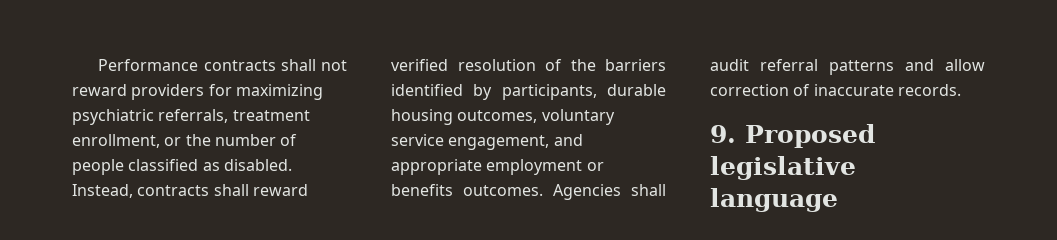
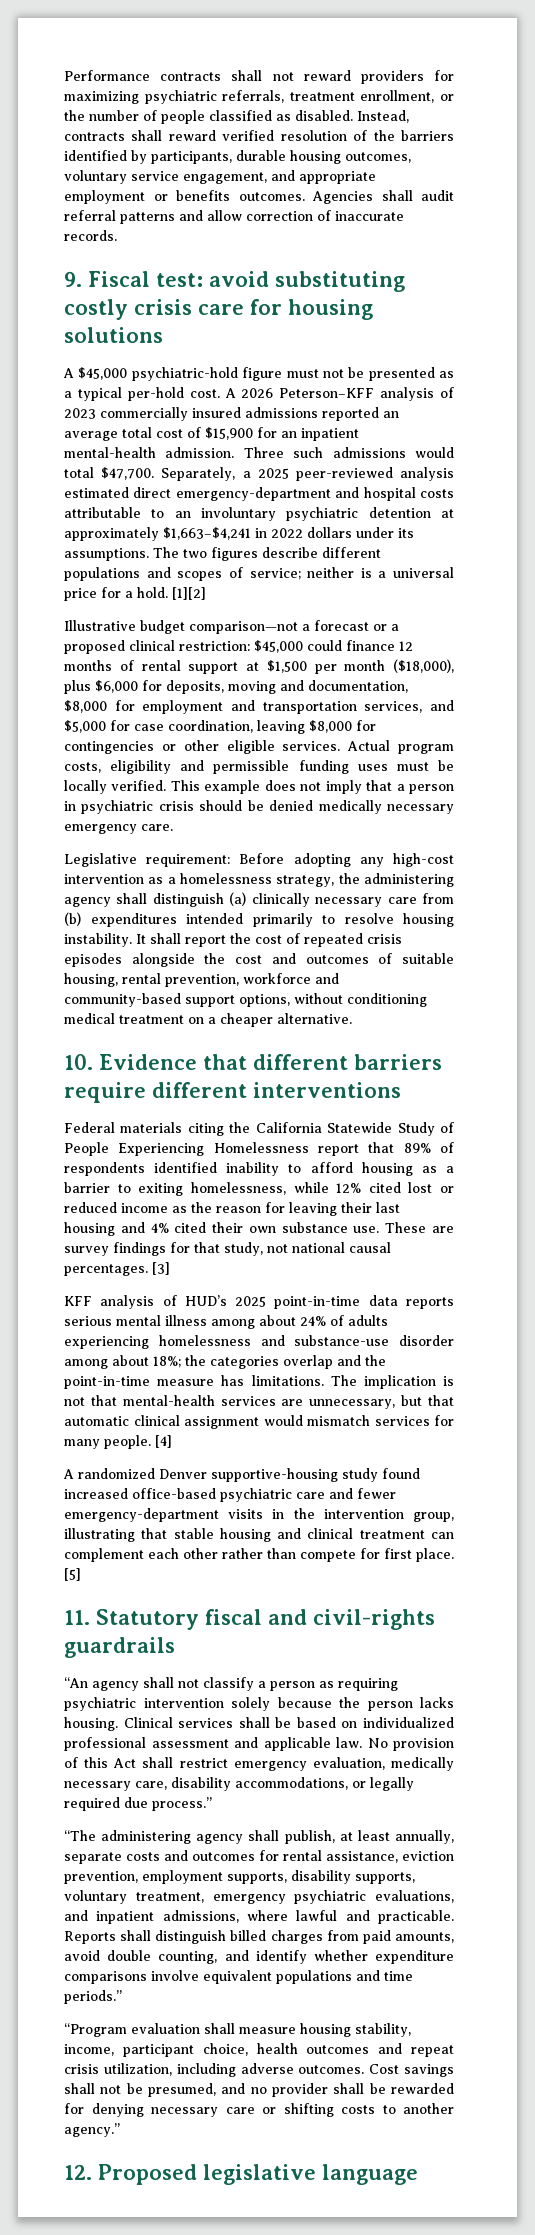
(736, 134) none -> [88,271,405,292] [64,299,373,320] [64,327,163,343] [63,367,454,381] [64,387,454,401] [64,407,399,421] [64,427,359,441] [64,447,454,458] [64,467,454,481] [64,487,454,501] [64,507,454,521] [64,527,414,541] [64,547,381,561] [64,567,454,581] [64,587,206,601] [64,620,399,634] [64,640,413,654] [64,659,454,674] [64,680,408,694] [64,700,454,714] [64,720,376,734] [64,740,454,754] [64,760,455,774] [64,780,455,794] [64,800,454,814] [64,824,173,834] [64,853,454,867] [64,873,454,887] [64,892,454,907] [64,912,454,927] [64,933,402,947] [64,953,455,967] [64,973,339,987] [64,993,427,1007] [64,1013,352,1027] [64,1054,442,1070] [64,1082,401,1103] [64,1122,454,1136] [64,1142,454,1156] [64,1162,455,1176] [64,1182,454,1196] [64,1202,400,1216] [64,1222,454,1236] [64,1242,391,1256] [64,1262,170,1276] [64,1295,454,1309] [64,1315,388,1329] [64,1335,454,1349] [64,1355,386,1369] [64,1375,455,1389] [64,1395,454,1409] [64,1415,454,1429] [64,1435,172,1449] [63,1468,420,1482] [64,1488,396,1502] [64,1508,454,1522] [64,1528,454,1542] [64,1548,454,1562] [64,1568,81,1581] [64,1609,435,1630] [64,1637,175,1658] [64,1677,398,1691] [64,1697,454,1711] [64,1717,454,1731] [64,1737,454,1751] [64,1757,454,1771] [64,1777,414,1791] [64,1797,212,1811] [64,1830,455,1844] [64,1850,454,1864] [64,1870,415,1884] [64,1890,454,1904] [64,1910,454,1924] [64,1930,455,1944] [64,1950,454,1964] [64,1970,413,1984] [64,1990,122,2004] [64,2023,411,2037] [64,2043,454,2057] [64,2063,454,2077] [64,2083,454,2097] [64,2103,454,2117] [64,2123,120,2137] [64,2164,92,2180] Fiscal test: avoid substituting costly crisis care for housing solutions // A $45,000 psychiatric-hold figure must not be presented as a typical per-hold cost. A 2026 Peterson–KFF analysis of 2023 commercially insured admissions reported an average total cost of $15,900 for an inpatient mental-health admission. Three such admissions would total $47,700. Separately, a 2025 peer-reviewed analysis estimated direct emergency-department and hospital costs attributable to an involuntary psychiatric detention at approximately $1,663–$4,241 in 2022 dollars under its assumptions. The two figures describe different populations and scopes of service; neither is a universal price for a hold. [1][2] // Illustrative budget comparison—not a forecast or a proposed clinical restriction: $45,000 could finance 12 months of rental support at $1,500 per month ($18,000), plus $6,000 for deposits, moving and documentation, $8,000 for employment and transportation services, and $5,000 for case coordination, leaving $8,000 for contingencies or other eligible services. Actual program costs, eligibility and permissible funding uses must be locally verified. This example does not imply that a person in psychiatric crisis should be denied medically necessary emergency care. // Legislative requirement: Before adopting any high-cost intervention as a homelessness strategy, the administering agency shall distinguish (a) clinically necessary care from (b) expenditures intended primarily to resolve housing instability. It shall report the cost of repeated crisis episodes alongside the cost and outcomes of suitable housing, rental prevention, workforce and community-based support options, without conditioning medical treatment on a cheaper alternative. // 10. Evidence that different barriers require different interventions // Federal materials citing the California Statewide Study of People Experiencing Homelessness report that 89% of respondents identified inability to afford housing as a barrier to exiting homelessness, while 12% cited lost or reduced income as the reason for leaving their last housing and 4% cited their own substance use. These are survey findings for that study, not national causal percentages. [3] // KFF analysis of HUD’s 2025 point-in-time data reports serious mental illness among about 24% of adults experiencing homelessness and substance-use disorder among about 18%; the categories overlap and the point-in-time measure has limitations. The implication is not that mental-health services are unnecessary, but that automatic clinical assignment would mismatch services for many people. [4] // A randomized Denver supportive-housing study found increased office-based psychiatric care and fewer emergency-department visits in the intervention group, illustrating that stable housing and clinical treatment can complement each other rather than compete for first place. [5] // 11. Statutory fiscal and civil-rights guardrails // “An agency shall not classify a person as requiring psychiatric intervention solely because the person lacks housing. Clinical services shall be based on individualized professional assessment and applicable law. No provision of this Act shall restrict emergency evaluation, medically necessary care, disability accommodations, or legally required due process.” // “The administering agency shall publish, at least annually, separate costs and outcomes for rental assistance, eviction prevention, employment supports, disability supports, voluntary treatment, emergency psychiatric evaluations, and inpatient admissions, where lawful and practicable. Reports shall distinguish billed charges from paid amounts, avoid double counting, and identify whether expenditure comparisons involve equivalent populations and time periods.” // “Program evaluation shall measure housing stability, income, participant choice, health outcomes and repeat crisis utilization, including adverse outcomes. Cost savings shall not be presumed, and no provider shall be rewarded for denying necessary care or shifting costs to another agency.” // 12.

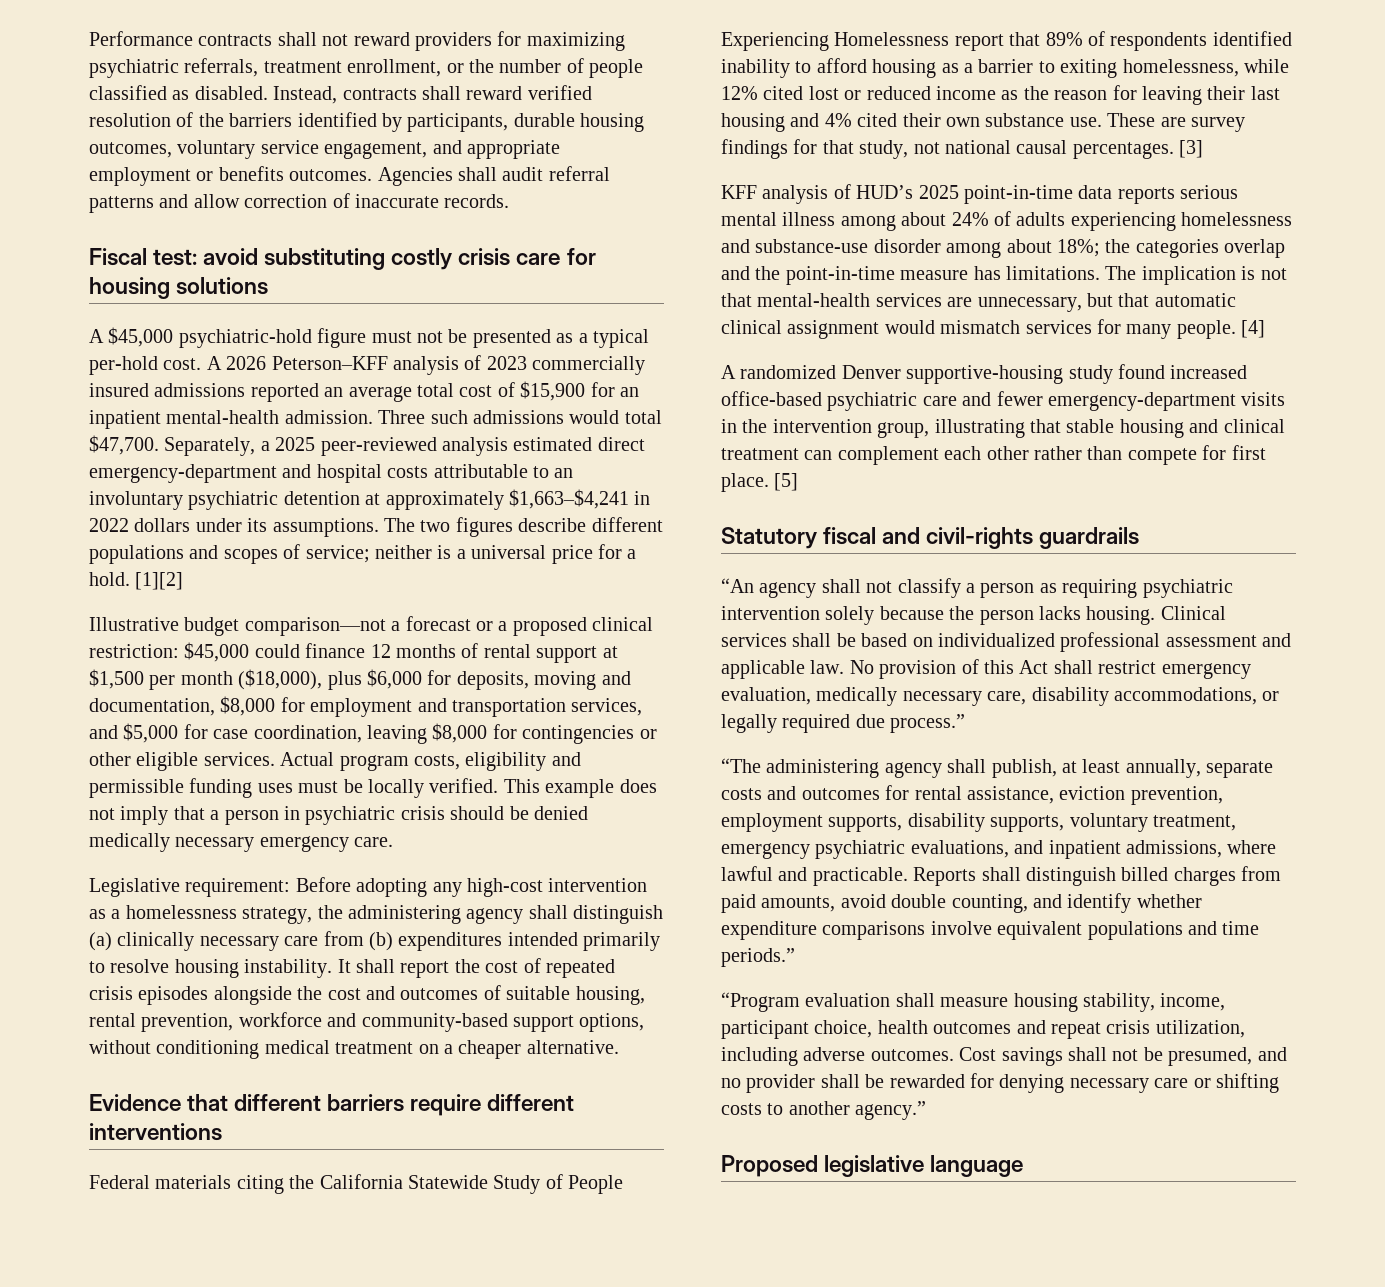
[64,271,82,287] 9. -> (510, 201) none
[64,1054,93,1070] 10. -> (619, 1047) none
[64,1610,90,1625] 11. -> (799, 482) none
[64,2164,92,2180] 12. -> (927, 1110) none

